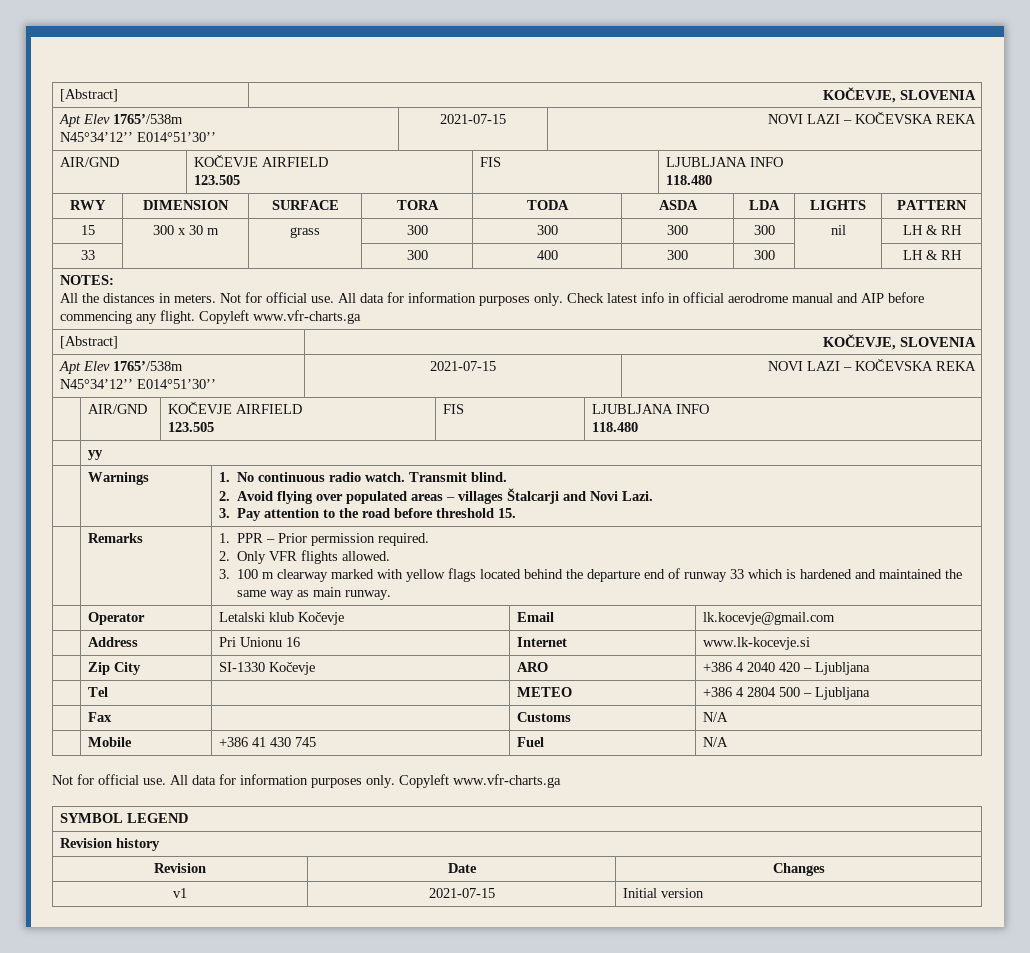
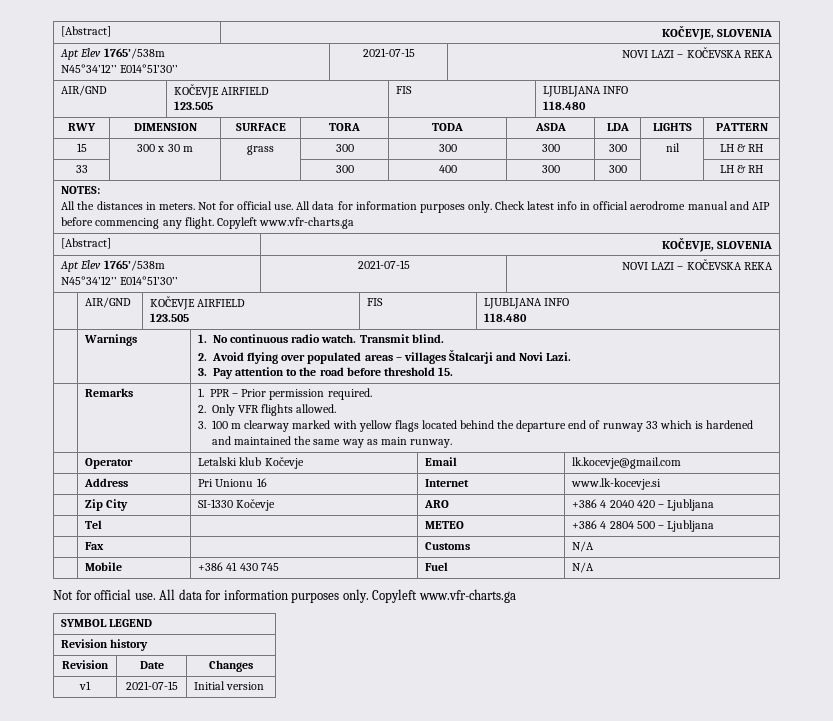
[87,450,103,460] // | yy -> (528, 317) none

